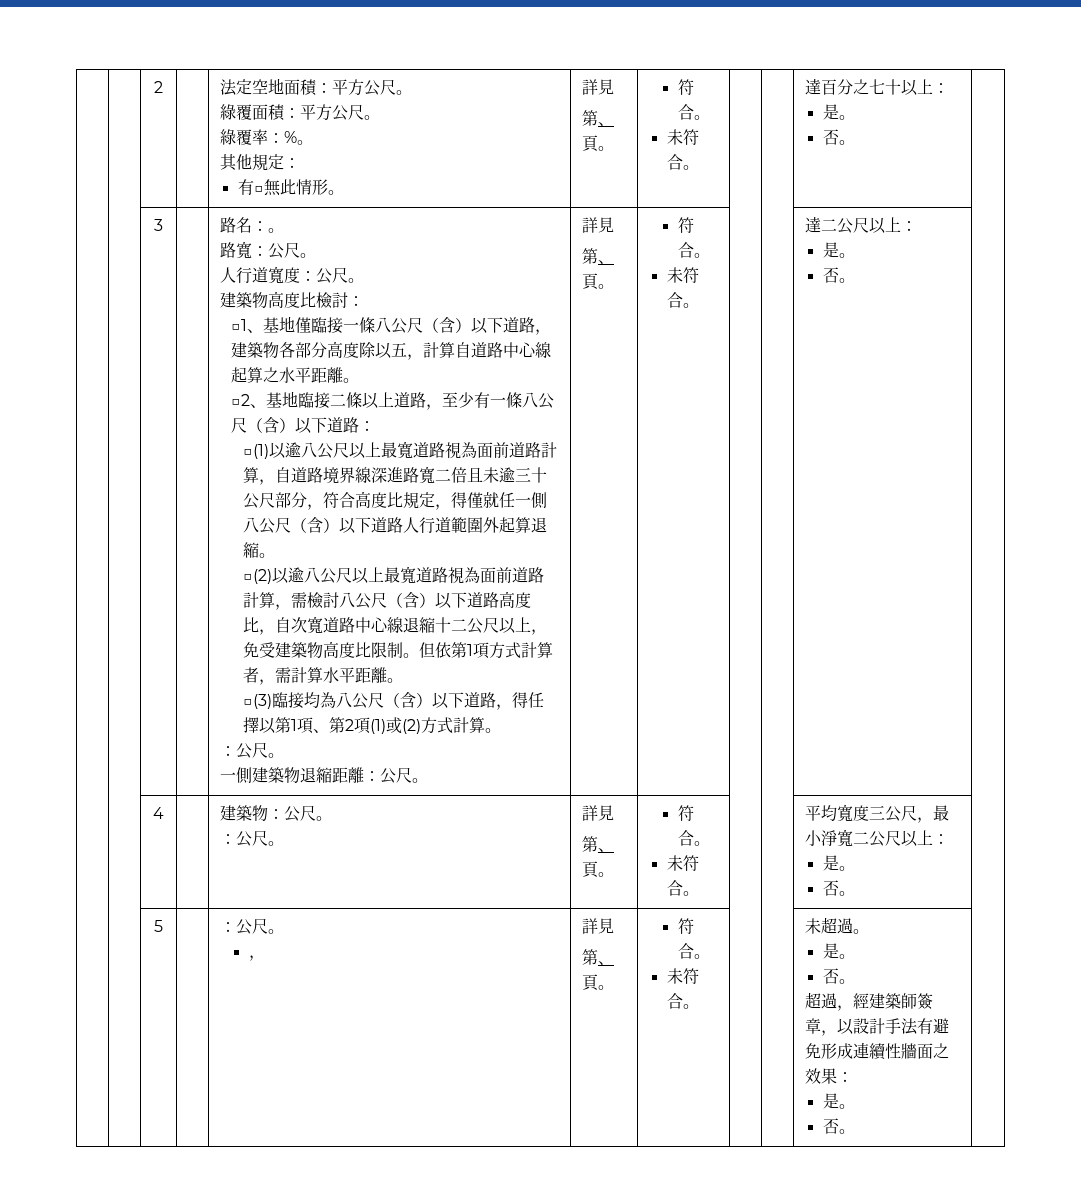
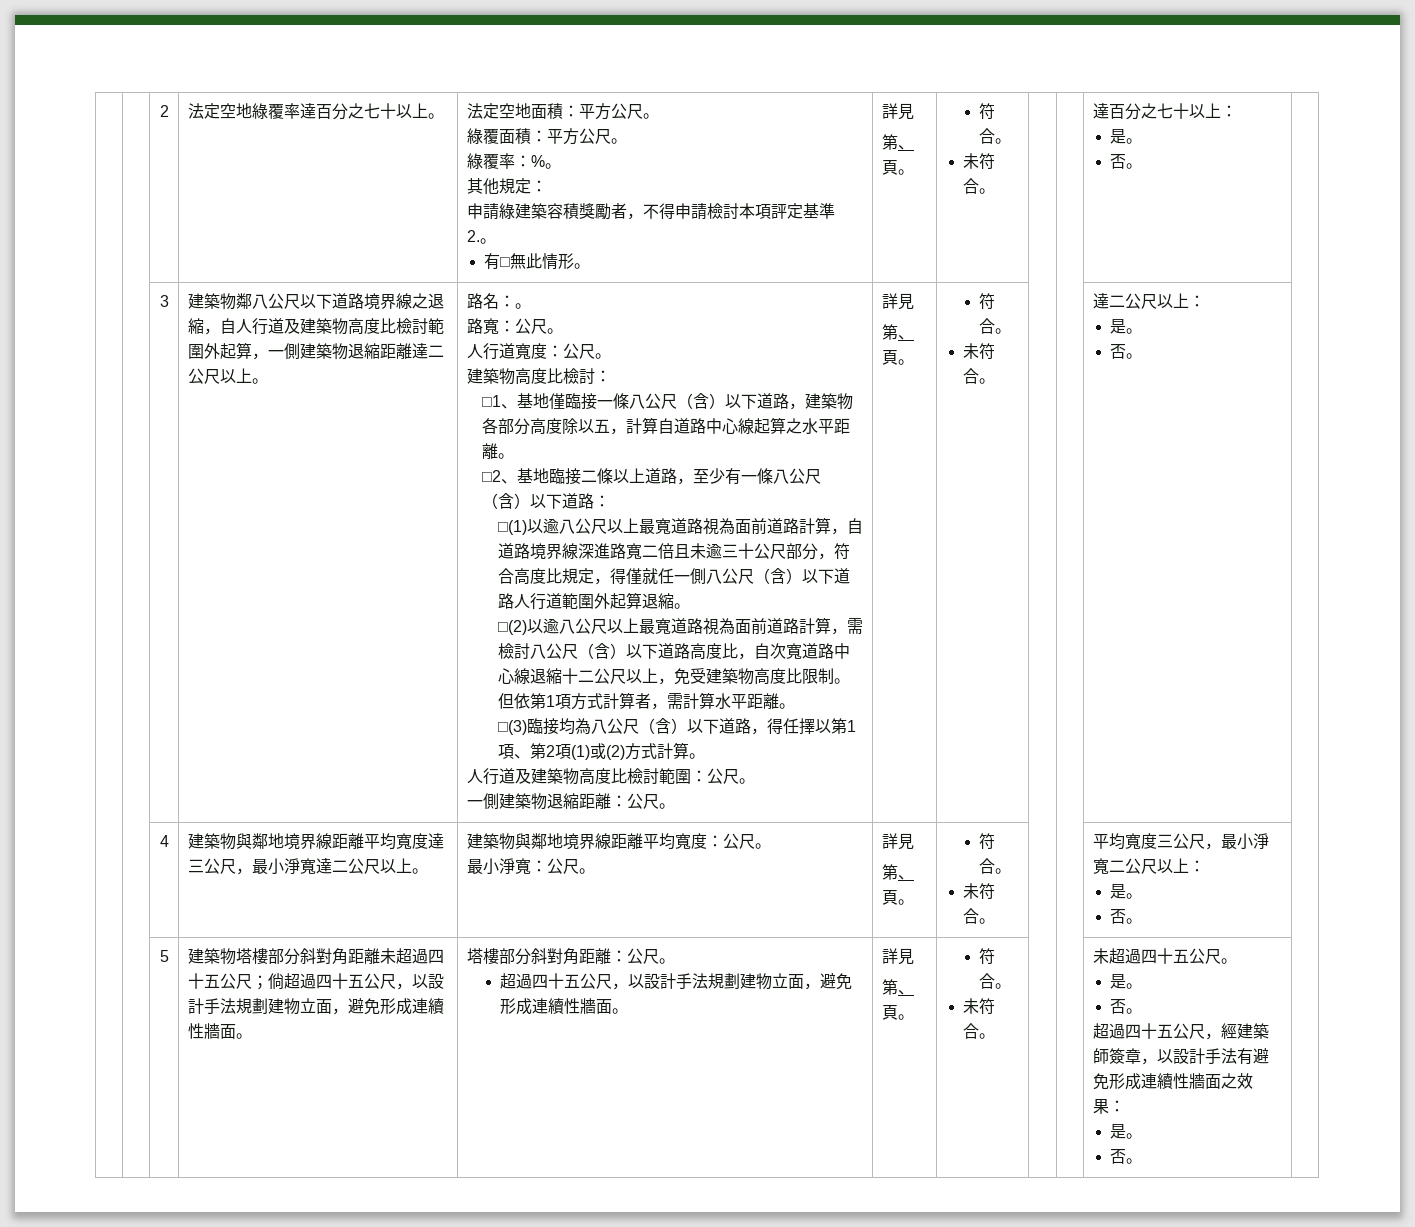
(163, 87) none -> [187,103,444,120] 法定空地綠覆率達百分之七十以上。
(301, 163) none -> [466,203,835,220] [466,230,496,244] // 申請綠建築容積獎勵者，不得申請檢討本項評定基準2.。
(163, 225) none -> [187,293,444,310] [187,318,444,335] [187,342,444,360] [187,368,268,384] 建築物鄰八公尺以下道路境界線之退縮，自人行道及建築物高度比檢討範圍外起算，一側建築物退縮距離達二公尺以上。
(501, 730) none -> [466,768,691,785] 人行道及建築物高度比檢討範圍
[220,805,333,822] | 建築物：公尺。 // -> [187,833,444,850] [187,858,428,875] [466,833,771,850] [466,858,531,875] 建築物與鄰地境界線距離平均寬度達三公尺，最小淨寬達二公尺以上。 | 建築物與鄰地境界線距離平均寬度：公尺。 // 最小淨寬
[220,918,285,935] [248,955,265,961] | ：公尺。 // ， -> [187,948,444,965] [187,973,444,990] [187,998,444,1015] [187,1023,252,1039] [466,948,675,965] [500,973,853,990] [500,998,629,1015] 建築物塔樓部分斜對角距離未超過四十五公尺；倘超過四十五公尺，以設計手法規劃建物立面，避免形成連續性牆面。 | 塔樓部分斜對角距離：公尺。 // 超過四十五公尺，以設計手法規劃建物立面，避免形成連續性牆面。
(854, 926) none -> [1140,948,1221,964] 四十五公尺
(838, 1001) none -> [1124,1023,1205,1039] 四十五公尺

